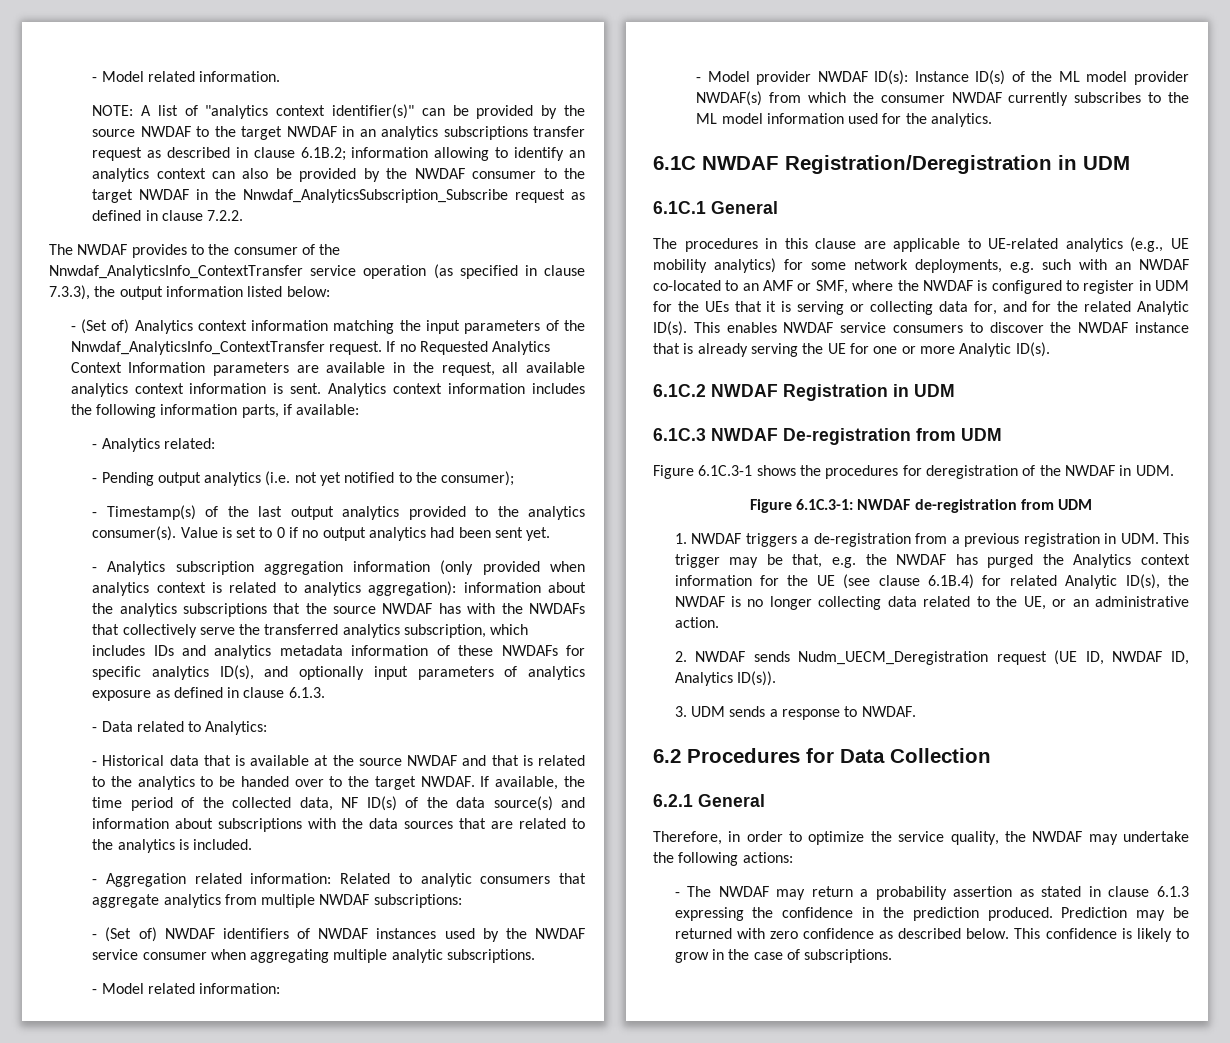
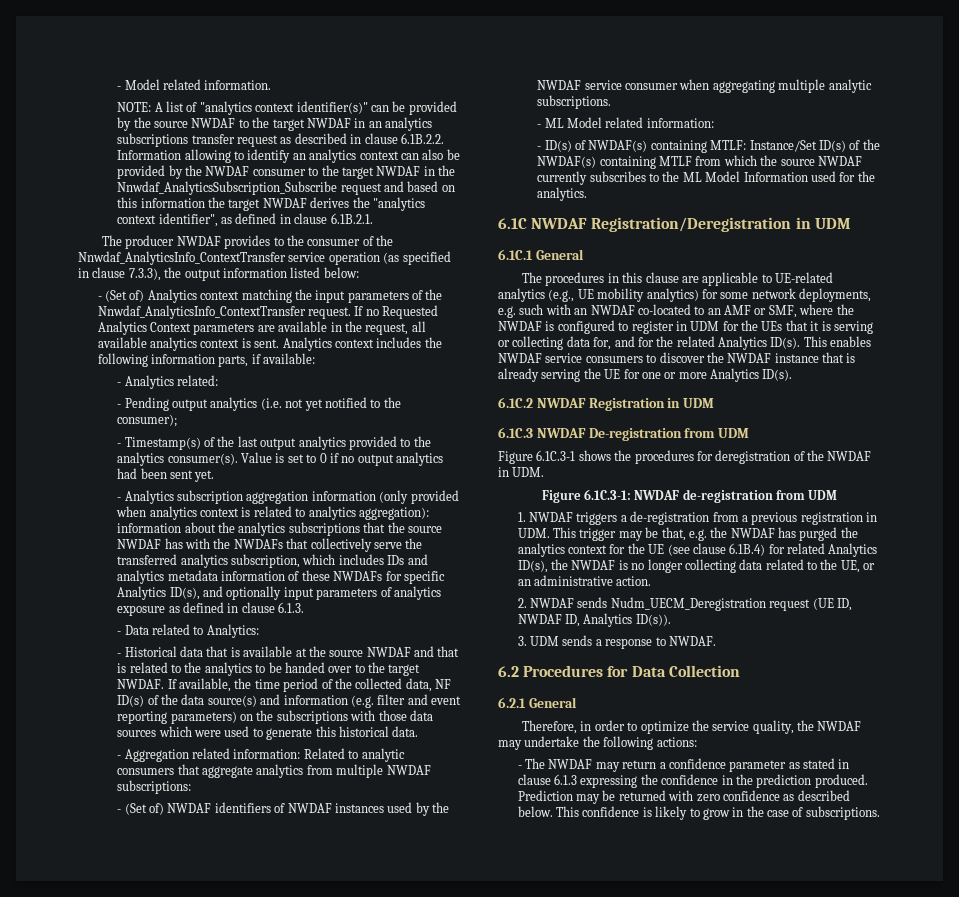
[300,147,429,161] 6.1B.2; information -> [400,133,444,144] [117,150,182,160] 6.1B.2.2. Information
[571,192,585,200] [92,210,244,221] [49,244,73,255] as defined in clause 7.2.2. // The -> [384,181,455,192] [117,197,425,211] [117,213,373,227] [102,235,175,249] and based on this information the target NWDAF derives the "analytics context identifier", as defined in clause 6.1B.2.1. // The producer
[251,320,329,331] information -> (240, 295) none
[128,362,206,373] Information -> (192, 327) none
[189,383,267,394] information -> (240, 343) none
[448,383,526,394] information -> (374, 343) none
[151,666,209,680] analytics -> [117,586,167,600] Analytics
[175,818,214,829] about -> [350,694,462,708] [117,710,274,724] (e.g. filter and event reporting parameters) on the
[342,818,364,829] the -> [378,710,407,721] those
[459,818,586,829] [92,839,253,853] that are related to the analytics is included. -> [158,726,419,740] which were used to generate this historical data.
(98, 991) none -> [544,118,564,128] ML
[707,70,1189,85] [696,91,763,106] Model provider NWDAF ID(s): Instance ID(s) of the ML model provider NWDAF(s) -> [544,139,880,153] [537,156,693,169] ID(s) of NWDAF(s) containing MTLF: Instance/Set ID(s) of the NWDAF(s) containing MTLF
[880,95,945,103] consumer -> [780,159,815,166] source
[721,113,844,124] model information -> [705,171,808,182] Model Information
[1137,301,1189,315] Analytic -> [718,336,767,350] Analytics
[959,343,1012,357] Analytic -> [710,368,759,382] Analytics
[1073,554,1191,568] [674,575,752,586] Analytics context information -> [517,543,608,557] analytics context
[1065,575,1118,589] Analytic -> [828,543,878,557] Analytics
[875,886,1013,900] probability assertion -> [668,758,787,772] confidence parameter

